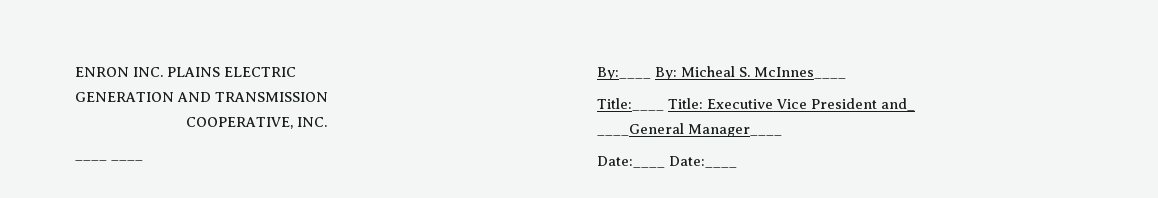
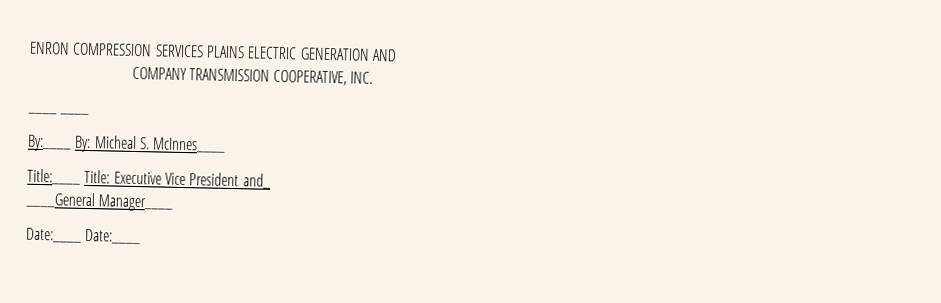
[133,67,163,77] INC. -> [72,42,204,58] COMPRESSION SERVICES
(296, 72) // -> (298, 53) none
(211, 97) none -> [131,66,187,81] // COMPANY
(328, 97) // -> (270, 75) none

